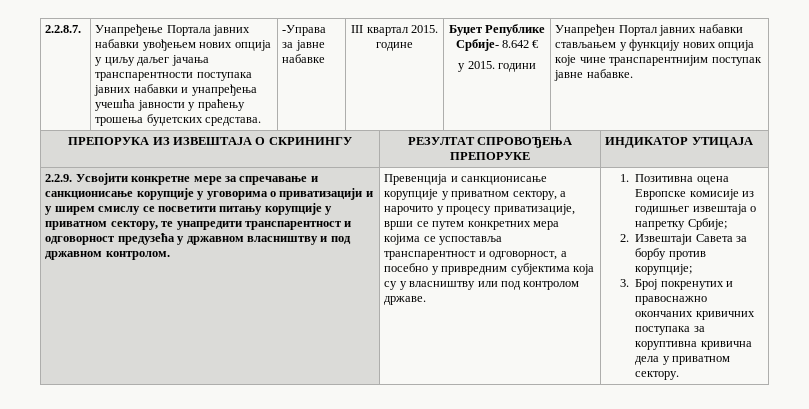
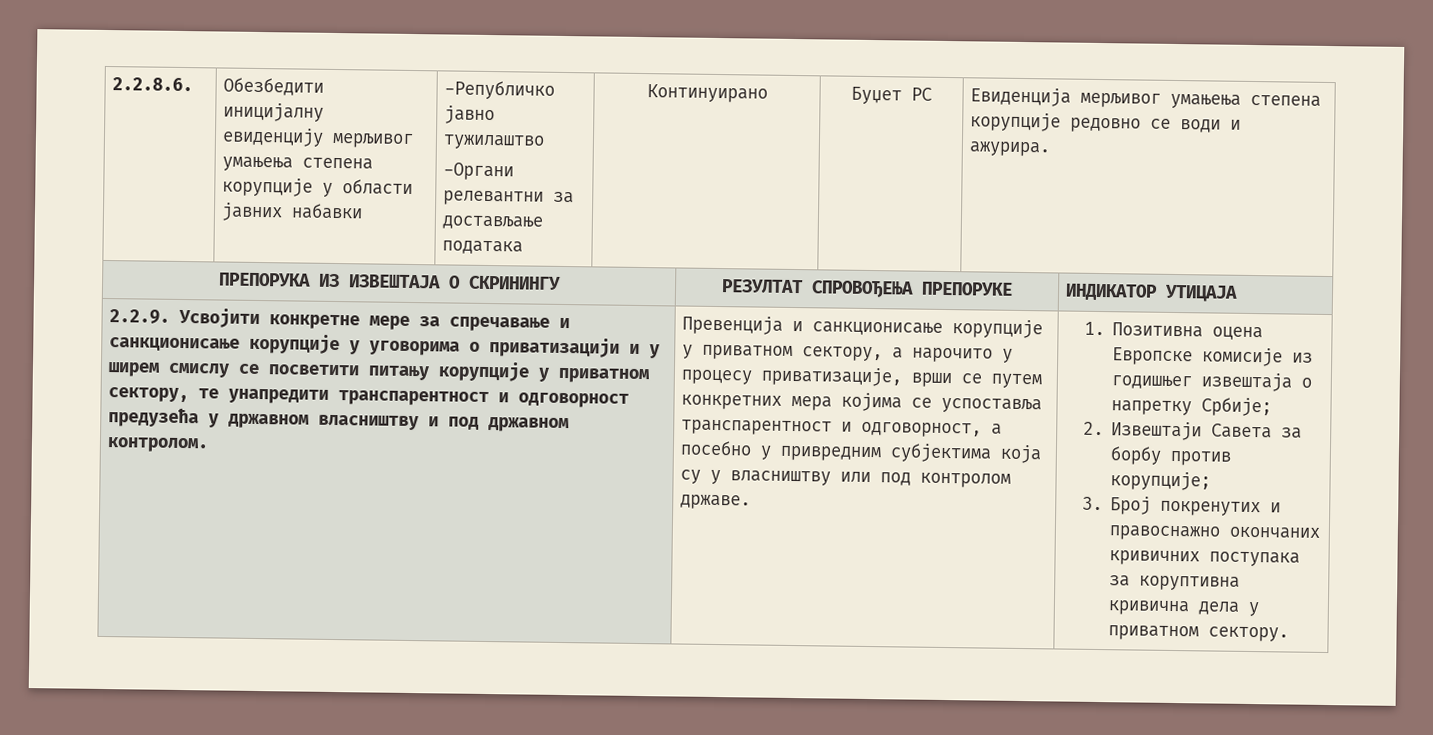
[45,25,82,33] [95,24,251,36] [95,39,271,51] [95,55,209,66] [95,72,252,81] [94,84,257,96] [95,99,245,111] [95,114,262,126] [282,25,327,36] [282,40,325,51] [282,54,326,63] [351,25,438,36] [376,42,413,51] [448,24,546,36] [455,39,540,51] [458,61,536,72] [555,24,743,36] [555,39,754,51] [555,55,762,66] [554,69,633,81] 2.2.8.7. | Унапређење Портала јавних набавки увођењем нових опција у циљу даљег јачања транспарентности поступака јавних набавки и унапређења учешћа јавности у праћењу трошења буџетских средстава. | -Управа за јавне набавке | III квартал 2015. године | Буџет Републике Србије- 8.642 € // у 2015. години | Унапређен Портал јавних набавки стављањем у функцију нових опција које чине транспарентнијим поступак јавне набавке. -> [111,77,193,92] [222,77,324,96] [222,102,324,122] [221,127,414,149] [221,156,373,172] [221,177,413,197] [220,202,363,222] [443,80,555,100] [443,105,495,125] [442,134,545,150] [442,162,514,181] [442,190,574,206] [441,215,543,230] [441,240,523,255] [646,84,768,103] [851,86,933,105] [969,87,1321,109] [969,112,1241,133] [968,141,1050,157] 2.2.8.6. | Обезбедити иницијалну евиденцију мерљивог умањења степена корупције у области јавних набавки | -Републичко јавно тужилаштво // -Органи релевантни за достављање података | Континуирано | Буџет РС | Евиденција мерљивог умањења степена корупције редовно се води и ажурира.

